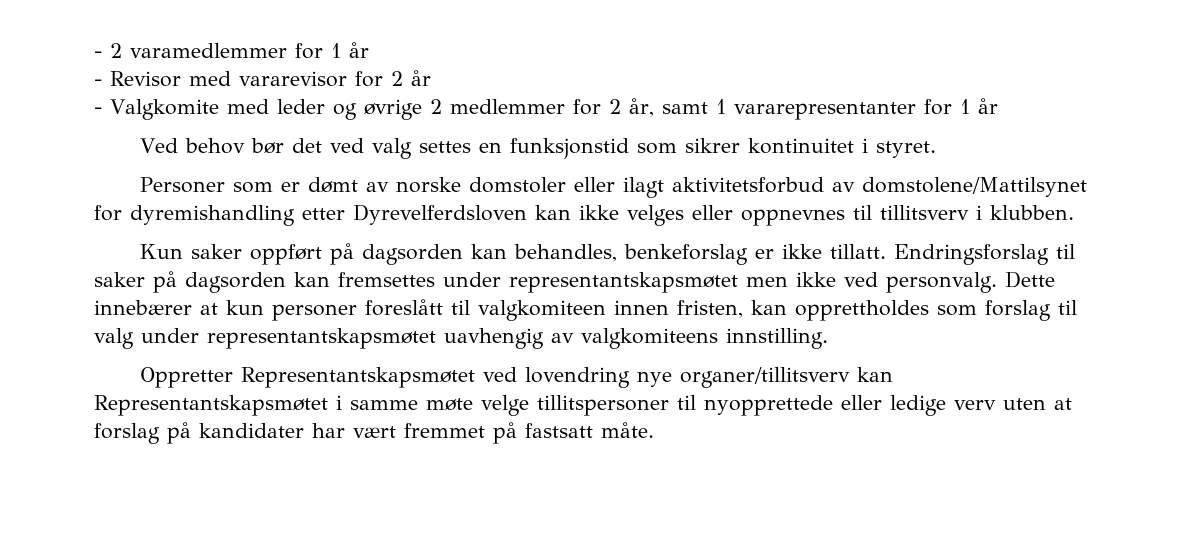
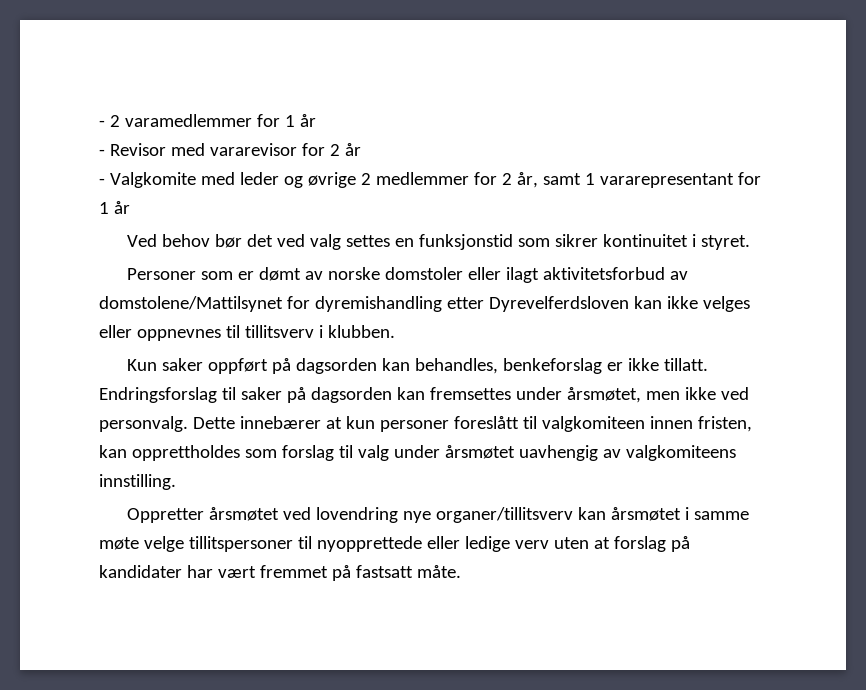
[733,102,916,120] vararepresentanter -> [599,173,734,188] vararepresentant
[509,272,738,293] representantskapsmøtet -> [566,387,641,403] årsmøtet,
[207,328,436,349] representantskapsmøtet -> [444,445,515,459] årsmøtet
[241,367,476,388] Representantskapsmøtet -> [208,507,279,521] årsmøtet
[94,395,328,416] Representantskapsmøtet -> [610,507,681,521] årsmøtet

